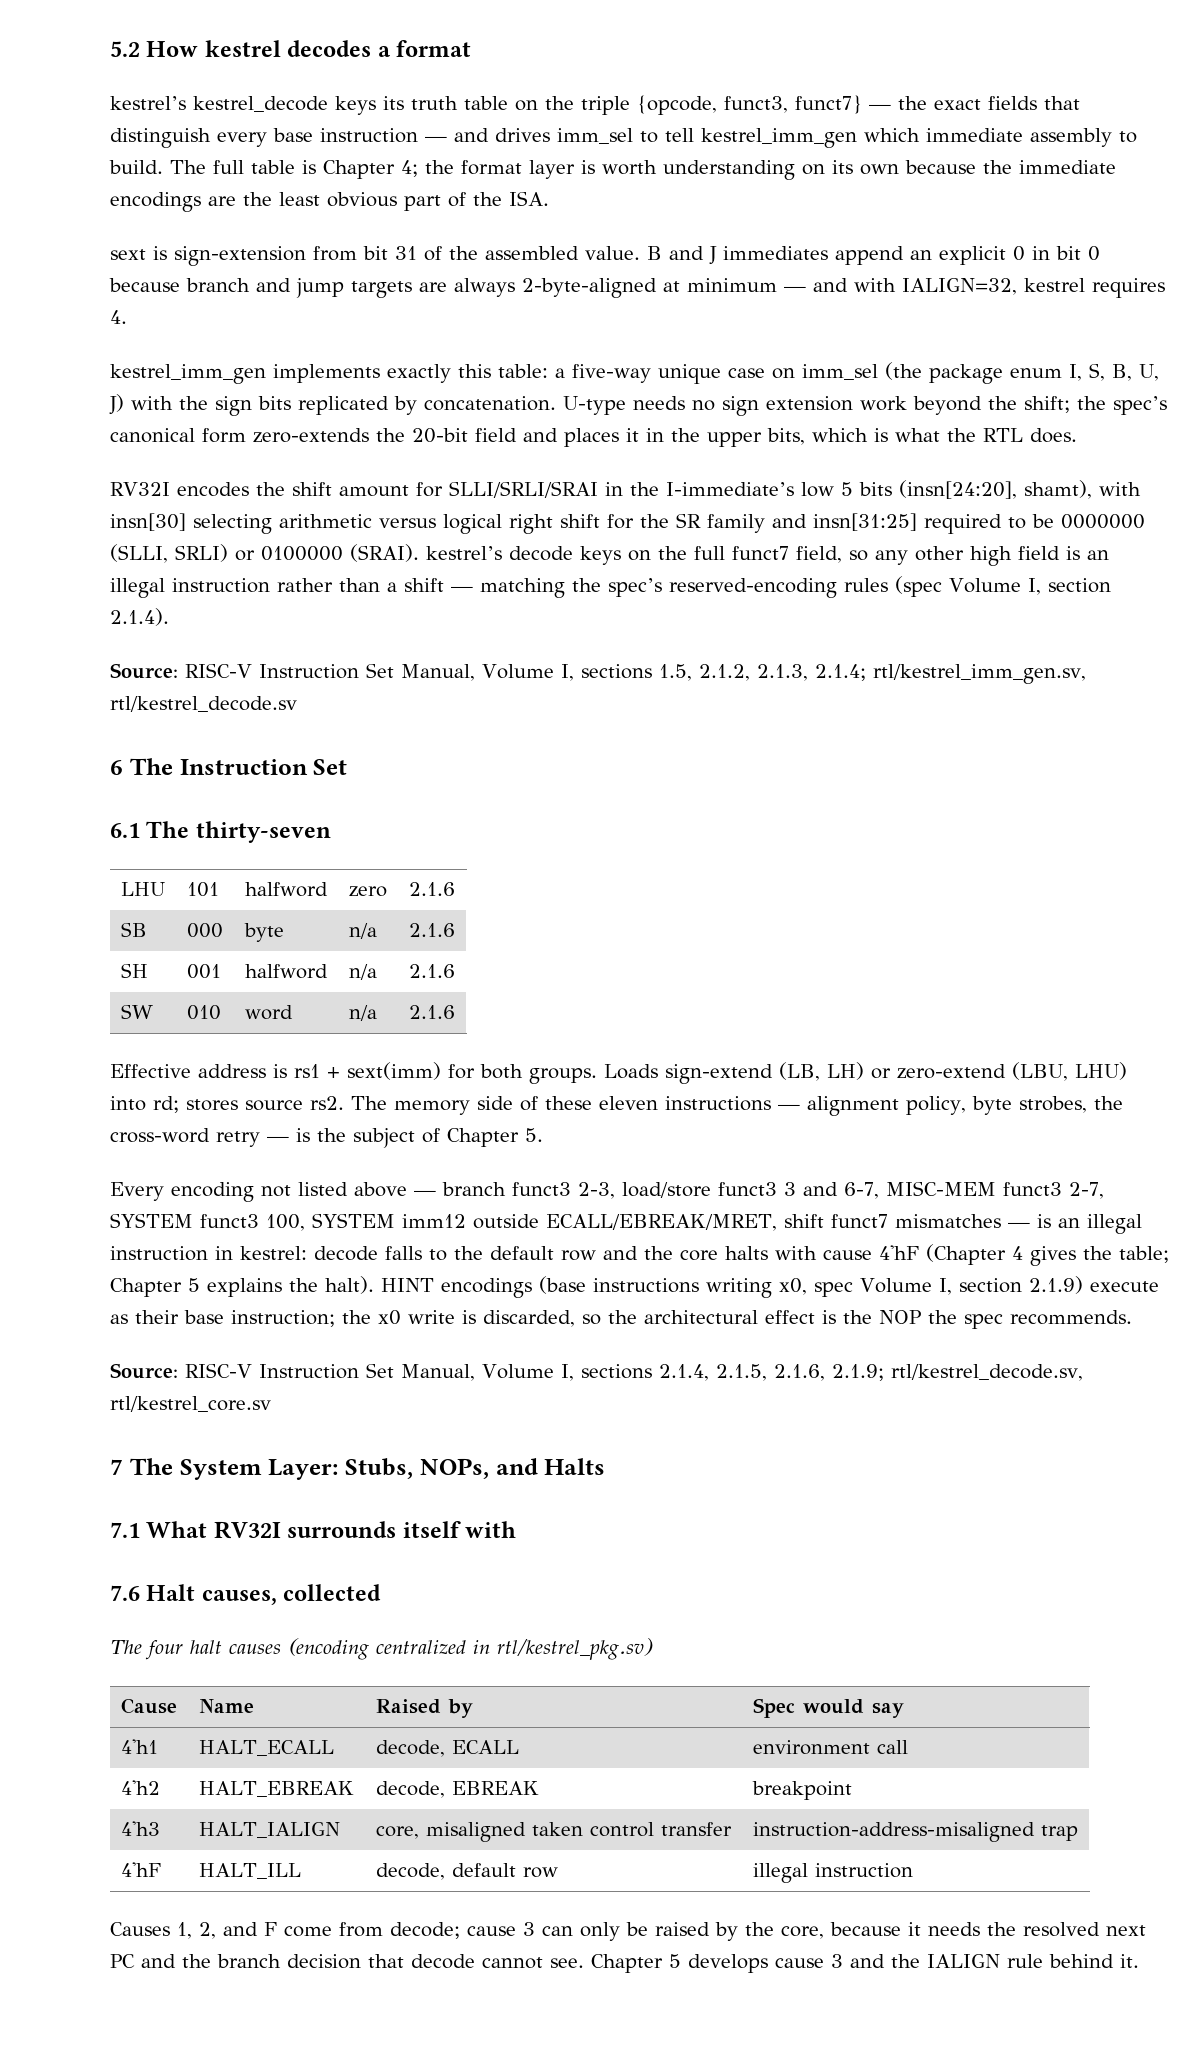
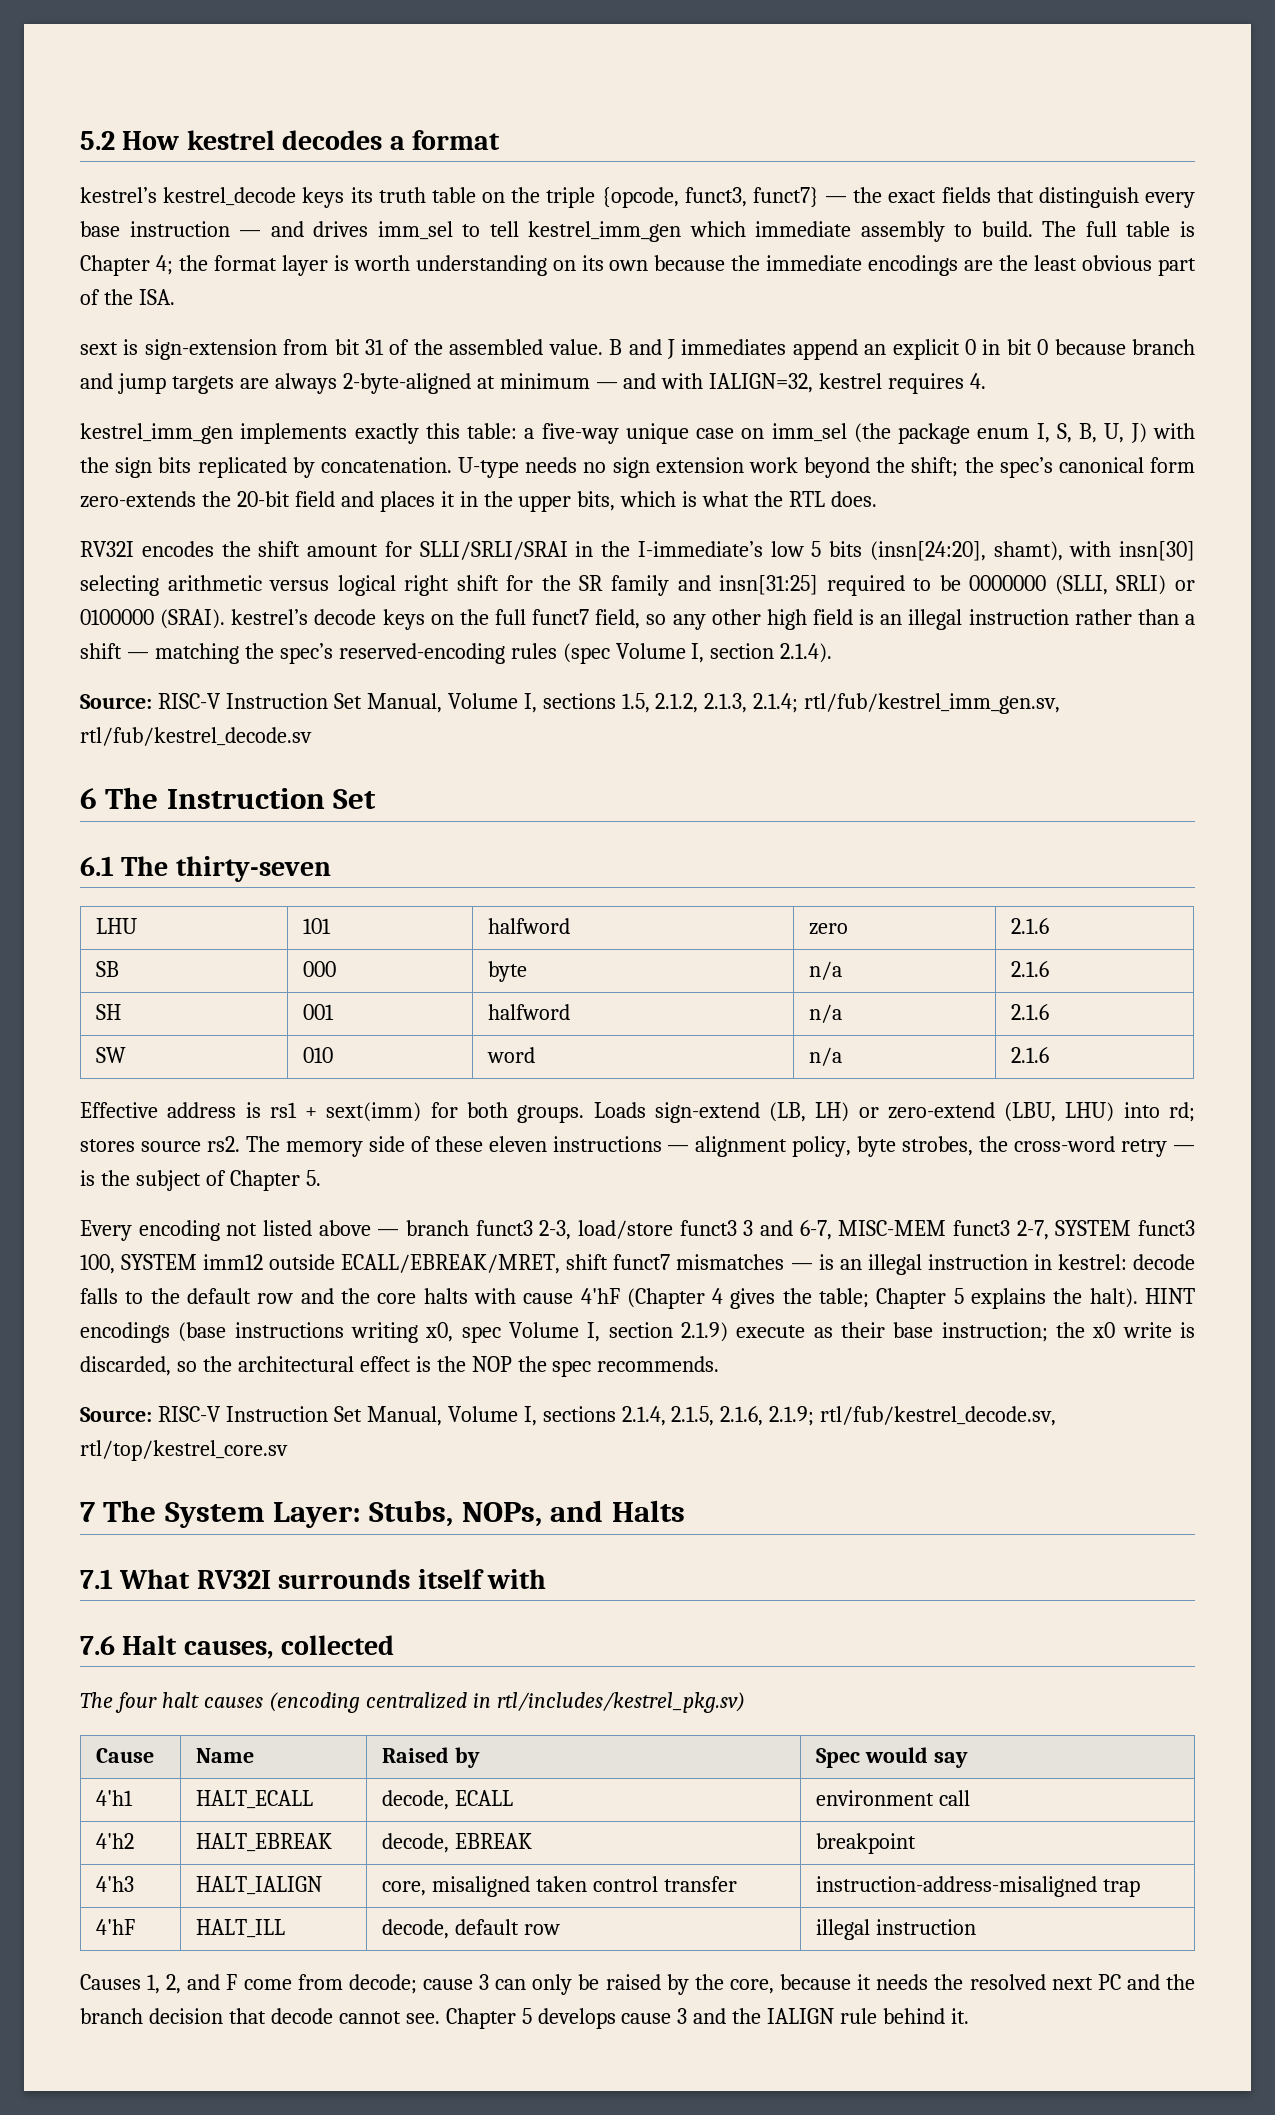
[872,664,1086,684] [110,696,297,712] rtl/kestrel_imm_gen.sv, rtl/kestrel_decode.sv -> [804,693,1061,714] [80,727,312,746] rtl/fub/kestrel_imm_gen.sv, rtl/fub/kestrel_decode.sv
[890,1364,1083,1381] [110,1396,271,1412] rtl/kestrel_decode.sv, rtl/kestrel_core.sv -> [820,1406,1057,1426] [80,1440,288,1461] rtl/fub/kestrel_decode.sv, rtl/top/kestrel_core.sv
[497,1638,653,1660] rtl/kestrel_pkg.sv) -> [496,1692,745,1713] rtl/includes/kestrel_pkg.sv)

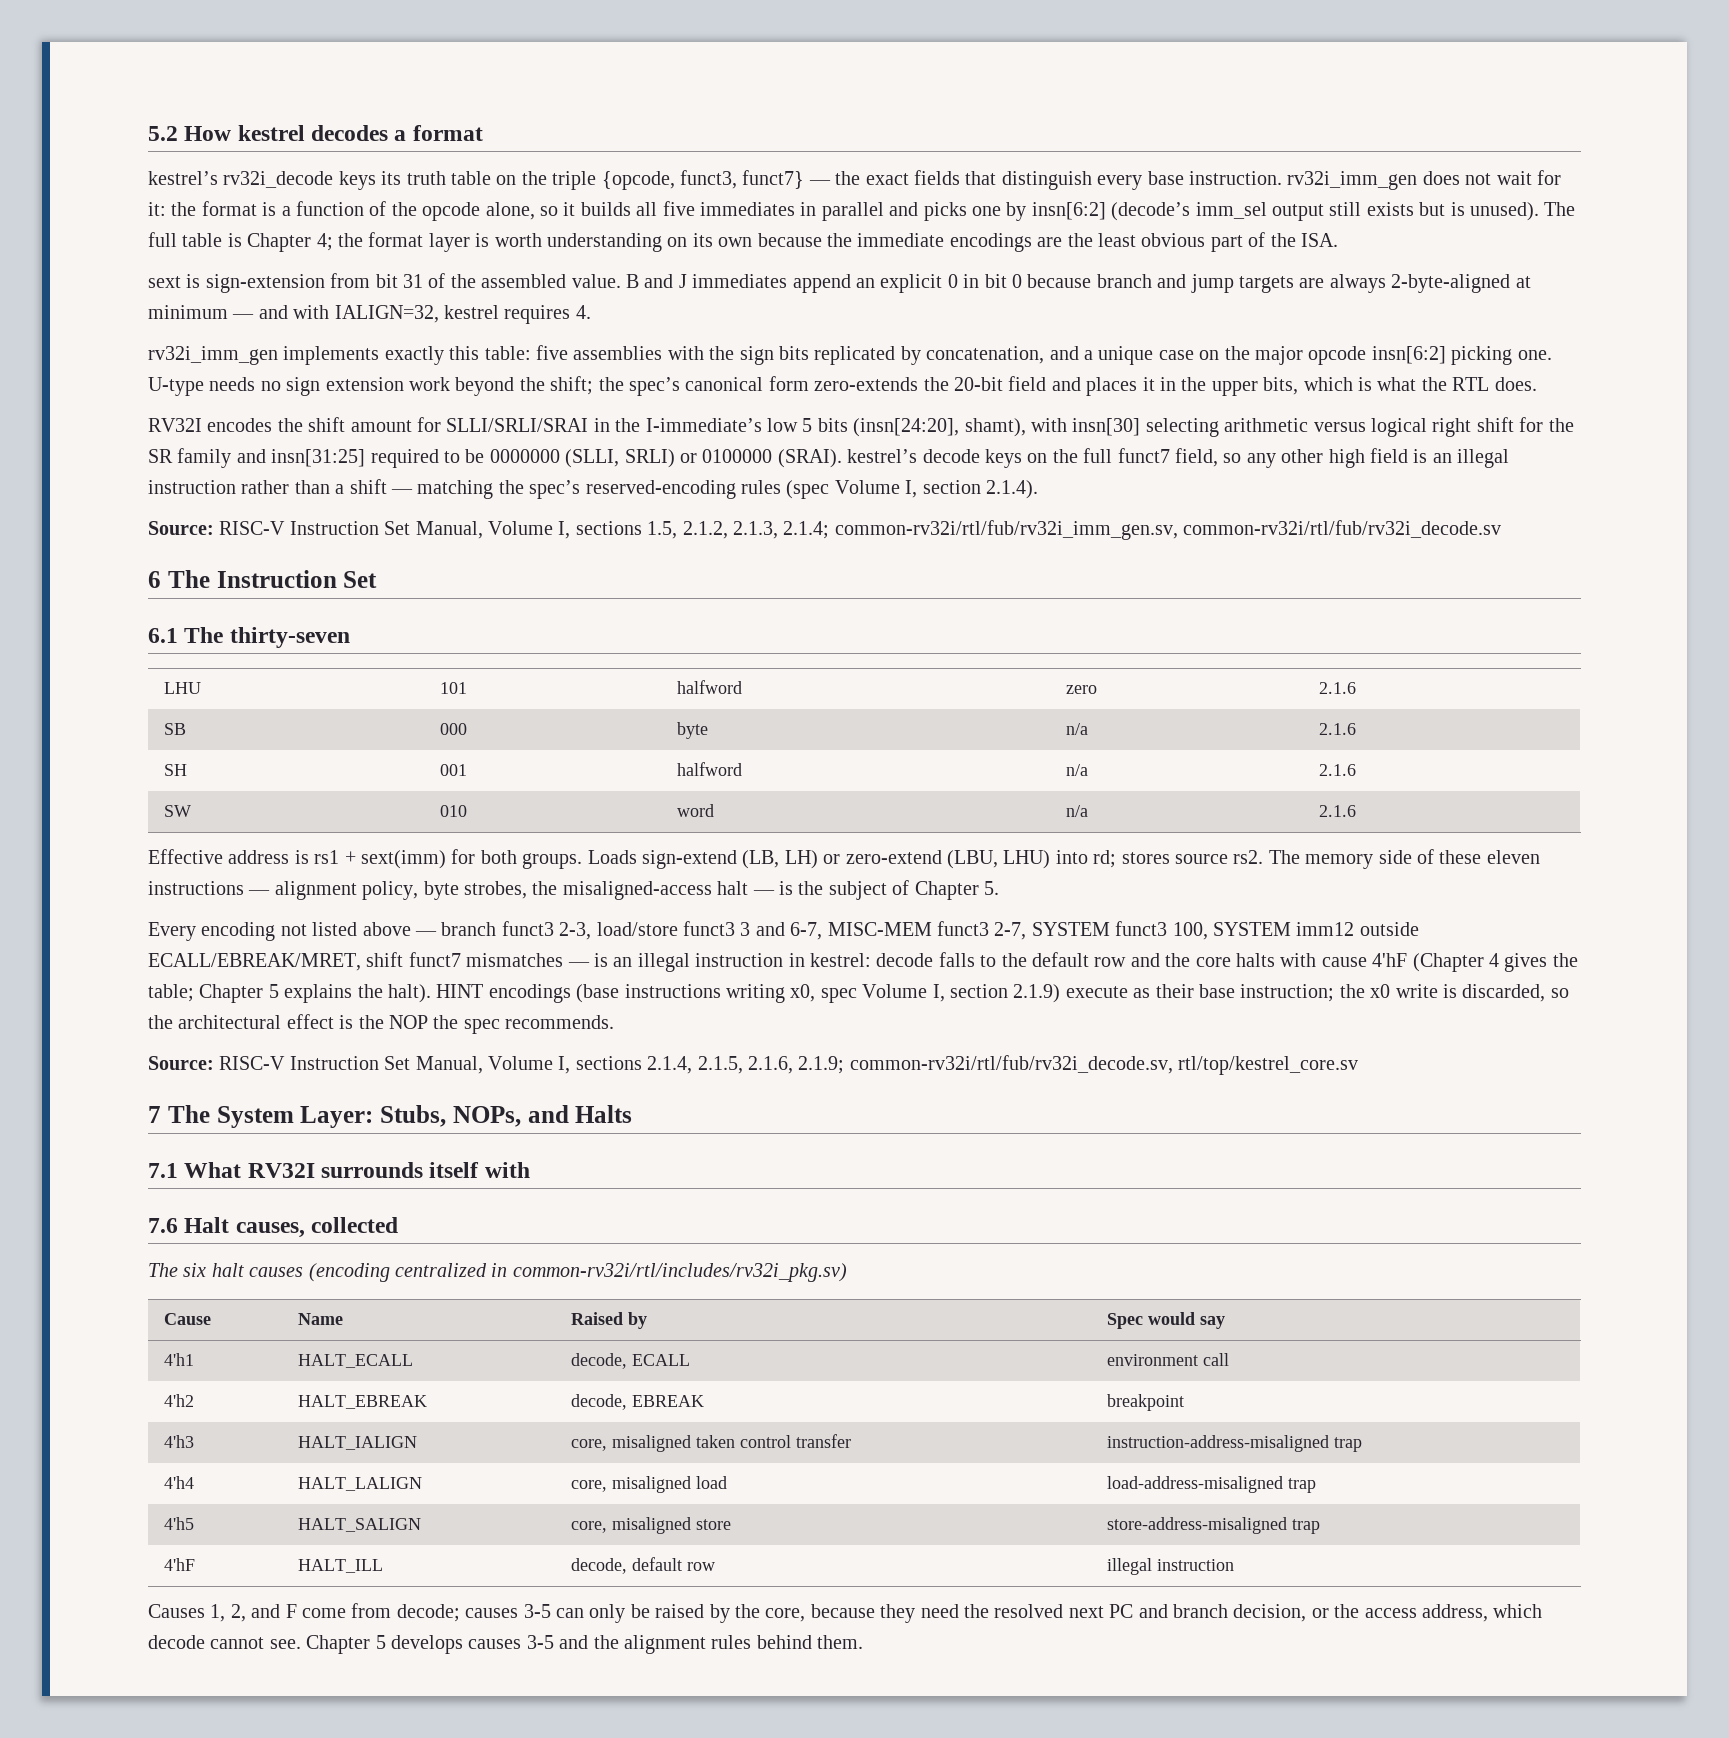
[163,187,297,206] kestrel_decode -> [223,171,334,188] rv32i_decode
[129,221,1033,242] instruction — and drives imm_sel to tell kestrel_imm_gen which immediate assembly to build. -> [1188,170,1562,190] [148,201,1540,221] instruction. rv32i_imm_gen does not wait for it: the format is a function of the opcode alone, so it builds all five immediates in parallel and picks one by insn[6:2] (decode’s imm_sel output still exists but is unused).
[80,423,233,444] kestrel_imm_gen -> [148,346,278,365] rv32i_imm_gen
[524,423,1147,444] a five-way unique case on imm_sel (the package enum I, S, B, U, J) -> [536,345,663,360] five assemblies
[320,457,452,473] concatenation. -> [926,346,1552,365] concatenation, and a unique case on the major opcode insn[6:2] picking one.
[804,693,1061,714] [80,727,312,746] rtl/fub/kestrel_imm_gen.sv, rtl/fub/kestrel_decode.sv -> [834,520,1502,540] common-rv32i/rtl/fub/rv32i_imm_gen.sv, common-rv32i/rtl/fub/rv32i_decode.sv
[1014,1136,1168,1157] cross-word retry -> [562,881,749,900] misaligned-access halt
[820,1406,1057,1426] rtl/fub/kestrel_decode.sv, -> [849,1055,1173,1074] common-rv32i/rtl/fub/rv32i_decode.sv,
[114,1692,157,1713] four -> [183,1263,207,1277] six
[496,1692,745,1713] rtl/includes/kestrel_pkg.sv) -> [512,1263,847,1282] common-rv32i/rtl/includes/rv32i_pkg.sv)
(1141, 1888) none -> [163,1476,194,1489] [297,1477,422,1491] [570,1476,727,1493] [1106,1476,1316,1493] [163,1517,194,1530] [297,1518,421,1532] [570,1517,731,1534] [1106,1517,1320,1534] // 4'h4 | HALT_LALIGN | core, misaligned load | load-address-misaligned trap // 4'h5 | HALT_SALIGN | core, misaligned store | store-address-misaligned trap
[422,1974,490,1990] cause 3 -> [465,1604,551,1618] causes 3-5
[857,1974,929,1990] it needs -> [880,1604,959,1623] they need
[1166,1974,1195,1990] [80,2008,266,2024] the branch decision that -> [1172,1604,1543,1622] branch decision, or the access address, which
[621,2008,970,2024] cause 3 and the IALIGN rule behind it. -> [468,1635,864,1654] causes 3-5 and the alignment rules behind them.

